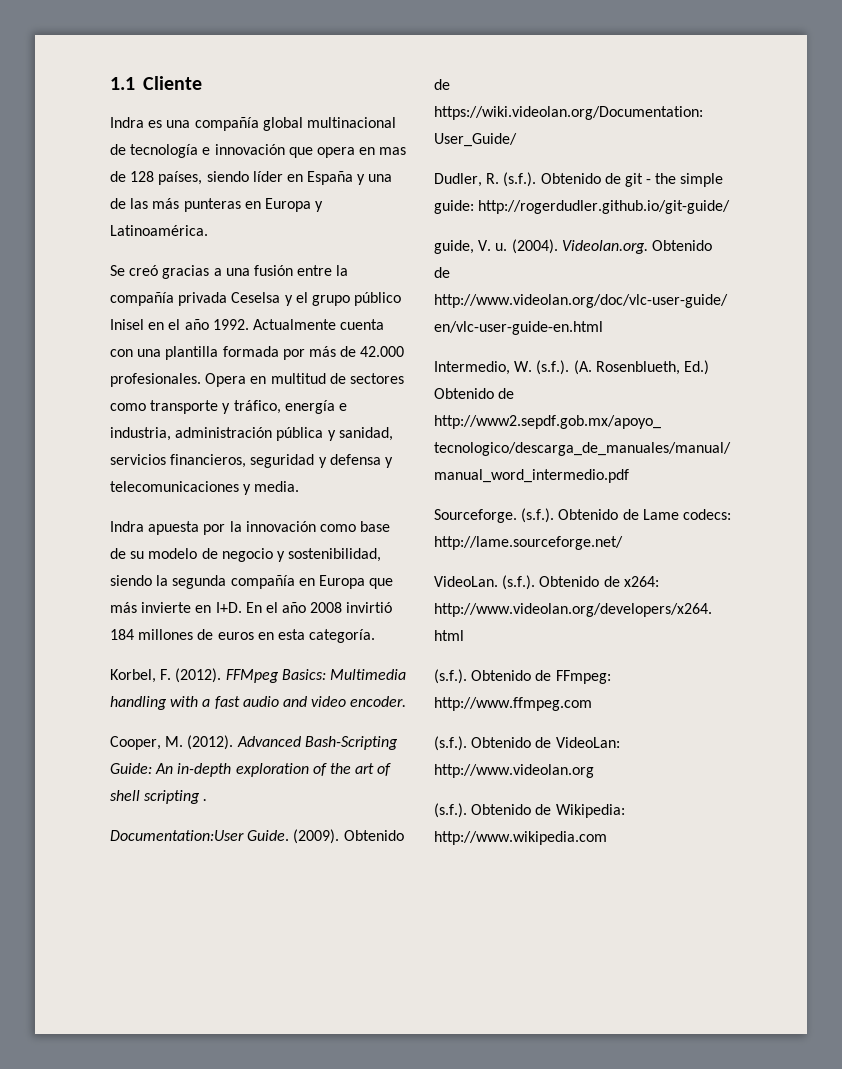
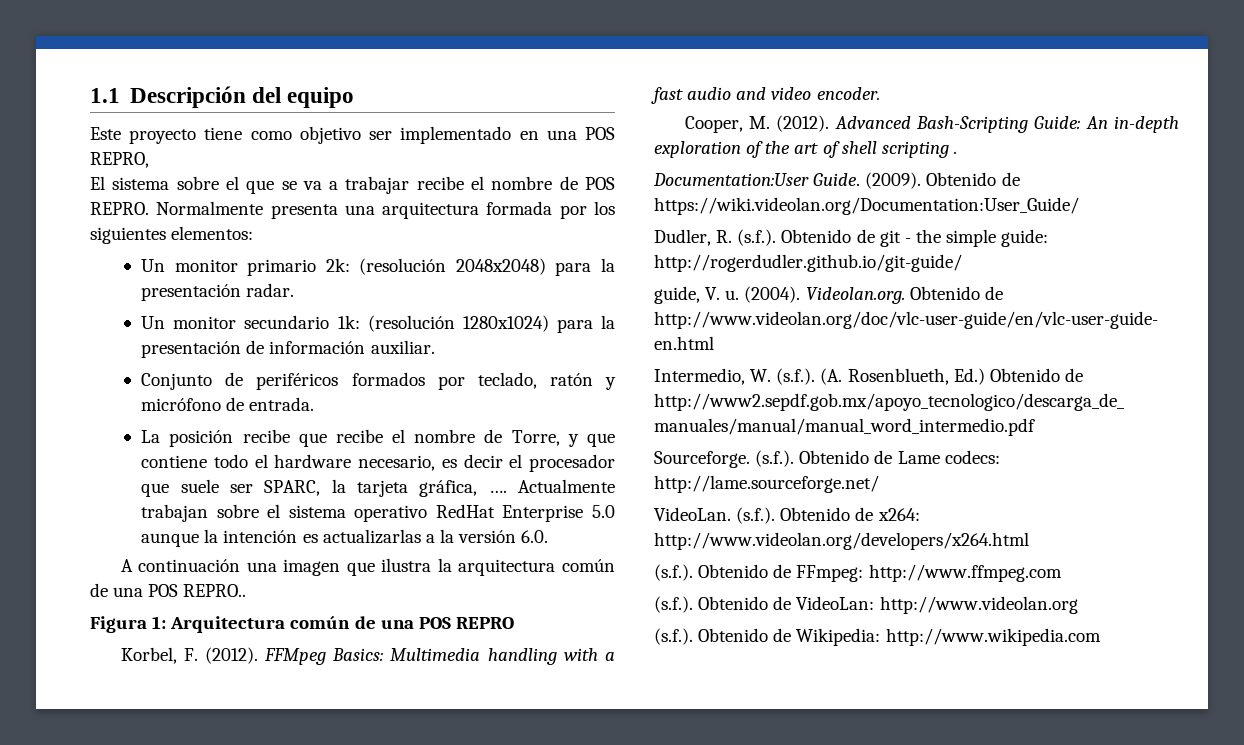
[142,76,202,90] [110,117,396,131] [110,144,407,158] [110,171,393,185] [110,198,324,212] [110,225,208,236] [110,265,349,279] [110,292,402,306] [110,319,385,330] [110,346,405,360] [110,373,404,387] [110,400,347,414] [110,427,393,441] [110,454,393,468] [110,481,300,495] [110,521,391,535] [110,548,382,562] [110,575,394,589] [110,602,393,613] [110,629,376,643] Cliente // Indra es una compañía global multinacional de tecnología e innovación que opera en mas de 128 países, siendo líder en España y una de las más punteras en Europa y Latinoamérica. // Se creó gracias a una fusión entre la compañía privada Ceselsa y el grupo público Inisel en el año 1992. Actualmente cuenta con una plantilla formada por más de 42.000 profesionales. Opera en multitud de sectores como transporte y tráfico, energía e industria, administración pública y sanidad, servicios financieros, seguridad y defensa y telecomunicaciones y media. // Indra apuesta por la innovación como base de su modelo de negocio y sostenibilidad, siendo la segunda compañía en Europa que más invierte en I+D. En el año 2008 invirtió 184 millones de euros en esta categoría. -> [129,86,354,108] [90,126,615,144] [90,152,149,168] [90,176,616,194] [90,201,615,219] [90,226,254,244] [141,258,615,276] [141,283,295,301] [141,315,615,333] [141,340,435,358] [141,372,616,390] [141,397,315,411] [141,429,615,447] [141,454,615,472] [141,479,615,497] [141,504,615,522] [141,529,549,547] [120,558,615,576] [90,583,247,597] [90,616,514,633] Descripción del equipo // Este proyecto tiene como objetivo ser implementado en una POS REPRO, // El sistema sobre el que se va a trabajar recibe el nombre de POS REPRO. Normalmente presenta una arquitectura formada por los siguientes elementos: // Un monitor primario 2k: (resolución 2048x2048) para la presentación radar. // Un monitor secundario 1k: (resolución 1280x1024) para la presentación de información auxiliar. // Conjunto de periféricos formados por teclado, ratón y micrófono de entrada. // La posición recibe que recibe el nombre de Torre, y que contiene todo el hardware necesario, es decir el procesador que suele ser SPARC, la tarjeta gráfica, …. Actualmente trabajan sobre el sistema operativo RedHat Enterprise 5.0 aunque la intención es actualizarlas a la versión 6.0. // A continuación una imagen que ilustra la arquitectura común de una POS REPRO.. // Figura 1: Arquitectura común de una POS REPRO

